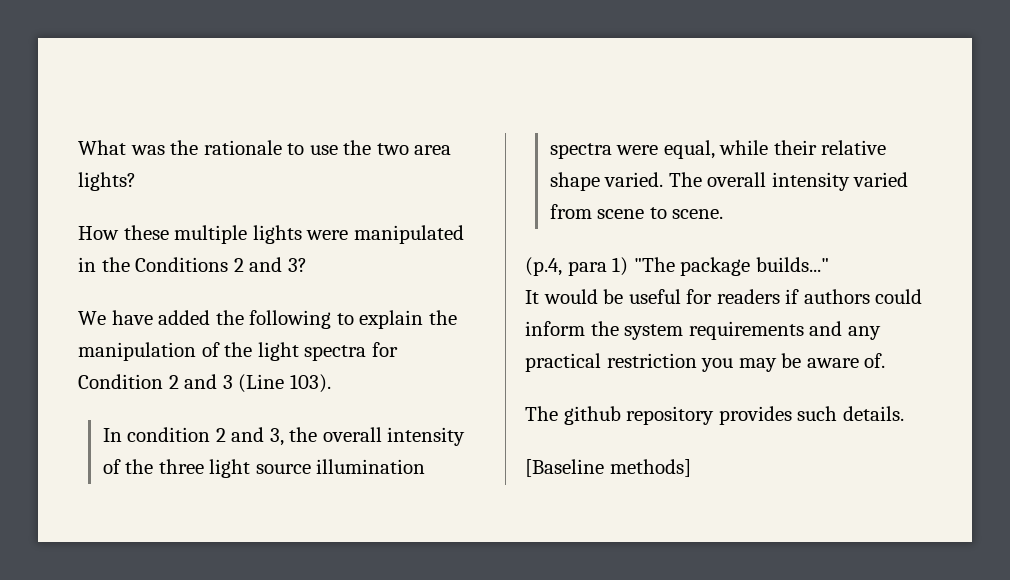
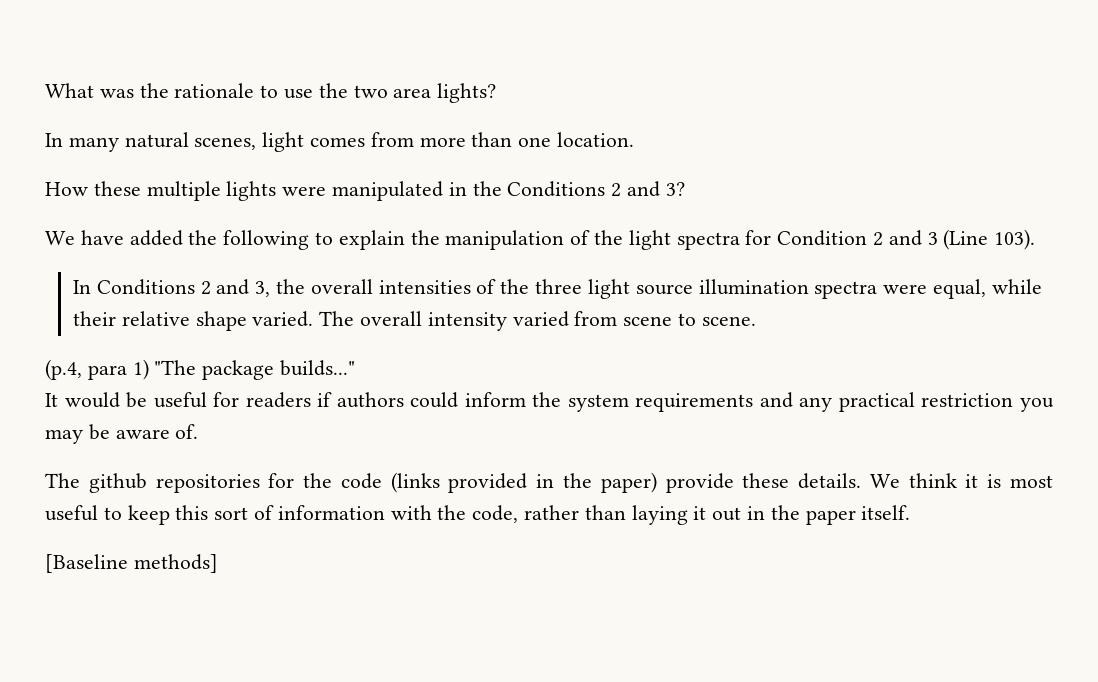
(136, 181) none -> [45,132,635,152] // In many natural scenes, light comes from more than one location.
[127,427,211,442] condition -> [96,279,195,295] Conditions
[387,427,466,446] intensity -> [378,280,471,294] intensities
[626,406,904,425] repository provides such details. -> [155,472,1054,493] [45,505,911,525] repositories for the code (links provided in the paper) provide these details. We think it is most useful to keep this sort of information with the code, rather than laying it out in the paper itself.

